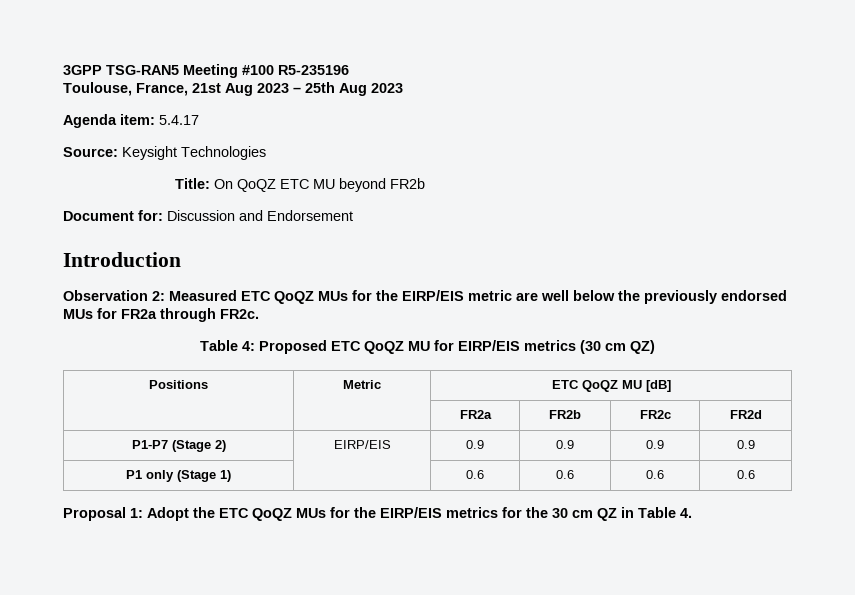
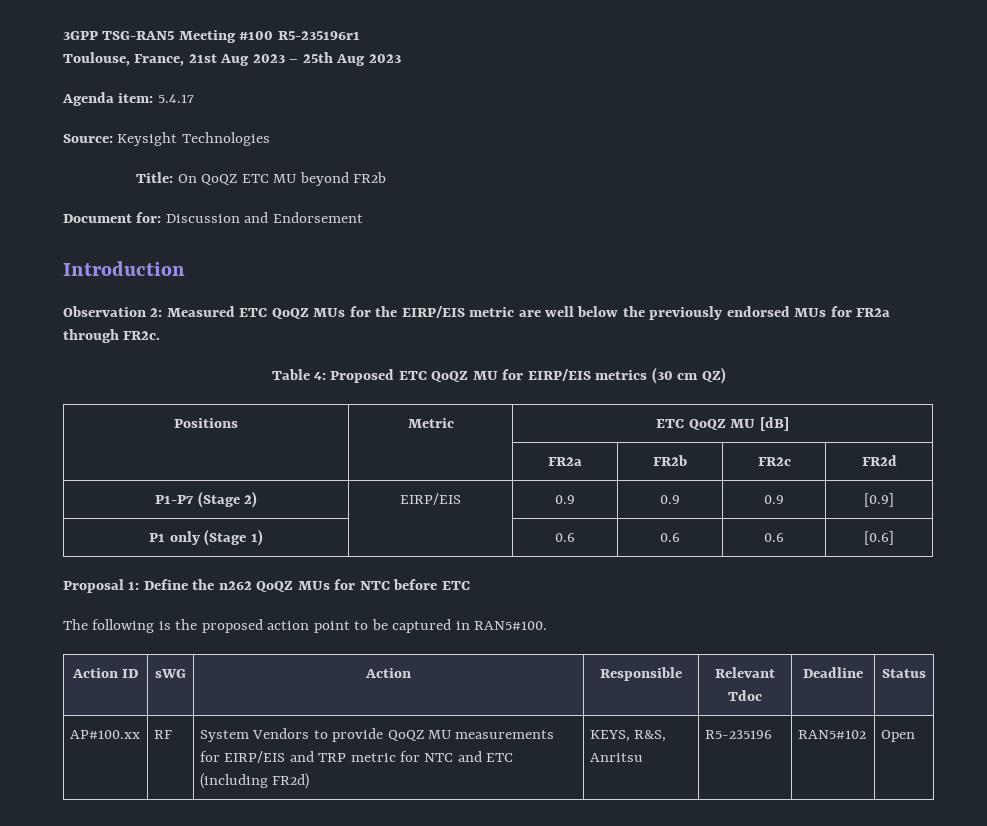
[278,65,349,75] R5-235196 -> [277,31,360,40] R5-235196r1
[736,440,755,449] 0.9 -> [864,493,894,507] [0.9]
[736,470,755,479] 0.6 -> [864,531,894,545] [0.6]
[147,507,692,521] Adopt the ETC QoQZ MUs for the EIRP/EIS metrics for the 30 cm QZ in Table 4. -> [143,579,470,592] [63,619,548,633] [71,668,139,678] [155,669,186,678] [365,668,412,678] [600,667,682,681] [715,667,775,678] [728,690,762,701] [803,667,863,678] [882,669,926,678] [69,730,140,739] [153,730,172,739] [199,728,555,742] [199,751,514,763] [199,773,310,789] [589,730,667,742] [589,753,643,762] [704,730,772,739] [797,730,866,739] [880,730,915,742] Define the n262 QoQZ MUs for NTC before ETC // The following is the proposed action point to be captured in RAN5#100. // Action ID | sWG | Action | Responsible | Relevant Tdoc | Deadline | Status // AP#100.xx | RF | System Vendors to provide QoQZ MU measurements for EIRP/EIS and TRP metric for NTC and ETC (including FR2d) | KEYS, R&S, Anritsu | R5-235196 | RAN5#102 | Open

